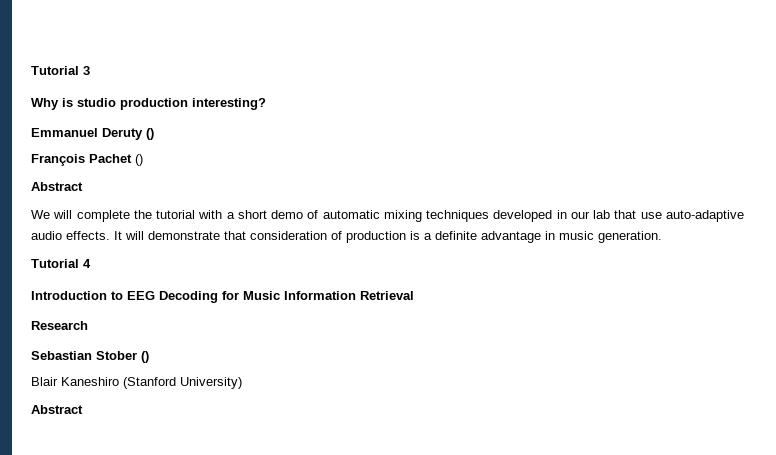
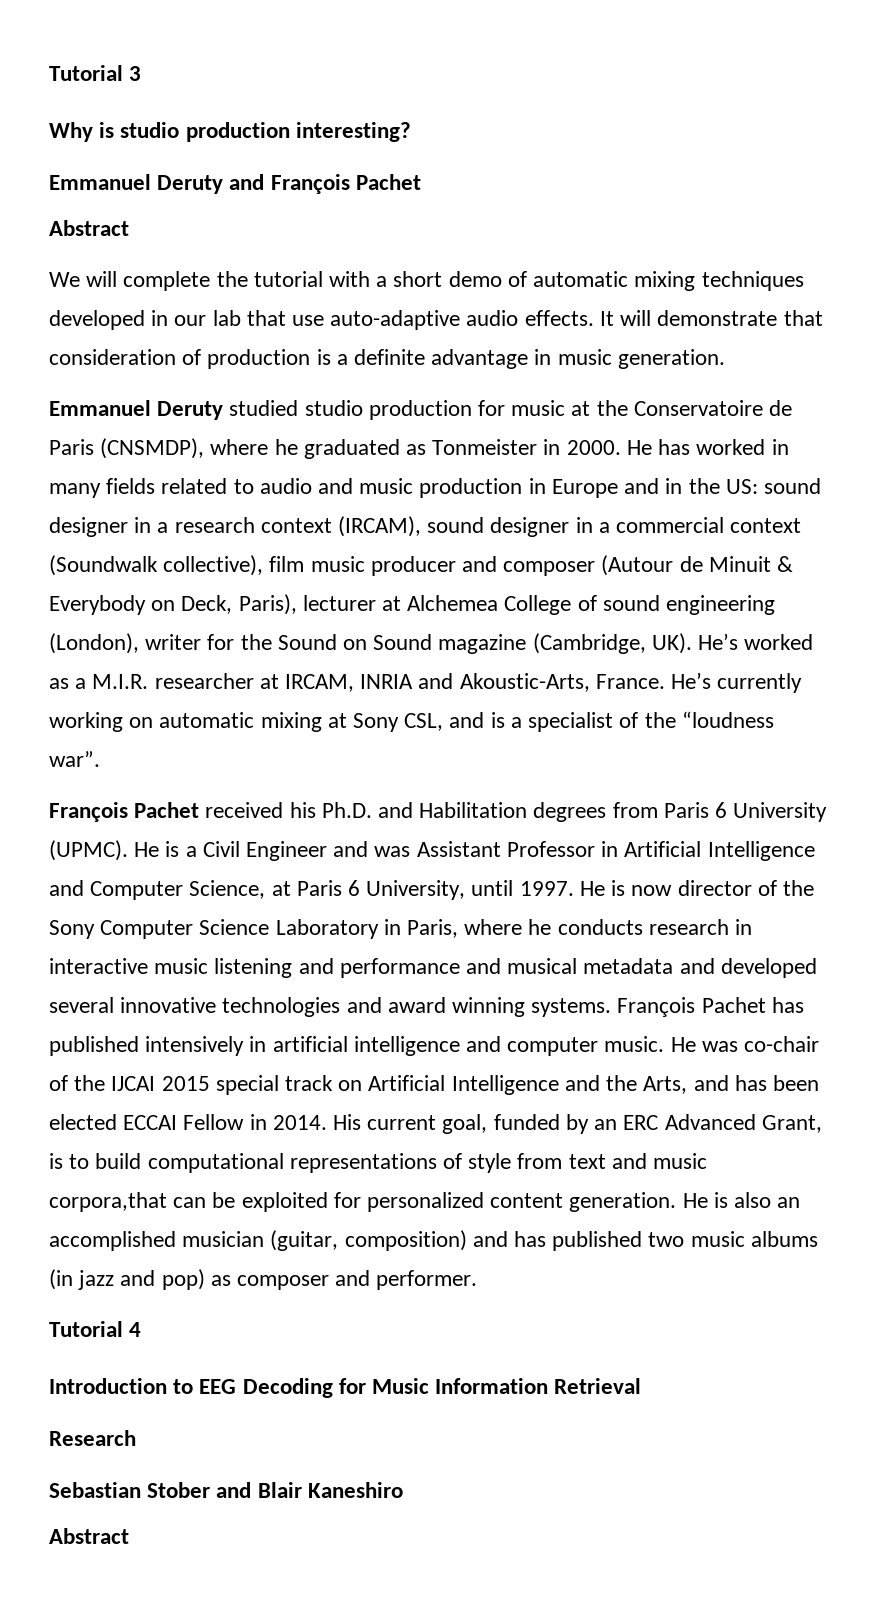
[146,128,154,140] [31,154,143,166] () // François Pachet () -> [229,174,421,194] and François Pachet
(662, 237) none -> [49,400,793,420] [49,438,789,459] [49,478,821,498] [49,516,802,537] [49,555,794,576] [49,594,776,615] [49,633,814,654] [49,672,803,693] [49,711,774,732] [49,751,100,767] [49,802,828,822] [49,840,815,861] [49,880,814,900] [49,919,753,939] [49,958,817,978] [49,997,804,1017] [49,1036,820,1056] [49,1075,819,1095] [49,1114,822,1134] [49,1153,708,1173] [49,1192,801,1212] [49,1230,818,1251] [49,1269,478,1290] // Emmanuel Deruty studied studio production for music at the Conservatoire de Paris (CNSMDP), where he graduated as Tonmeister in 2000. He has worked in many fields related to audio and music production in Europe and in the US: sound designer in a research context (IRCAM), sound designer in a commercial context (Soundwalk collective), film music producer and composer (Autour de Minuit & Everybody on Deck, Paris), lecturer at Alchemea College of sound engineering (London), writer for the Sound on Sound magazine (Cambridge, UK). He’s worked as a M.I.R. researcher at IRCAM, INRIA and Akoustic-Arts, France. He’s currently working on automatic mixing at Sony CSL, and is a specialist of the “loudness war”. // François Pachet received his Ph.D. and Habilitation degrees from Paris 6 University (UPMC). He is a Civil Engineer and was Assistant Professor in Artificial Intelligence and Computer Science, at Paris 6 University, until 1997. He is now director of the Sony Computer Science Laboratory in Paris, where he conducts research in interactive music listening and performance and musical metadata and developed several innovative technologies and award winning systems. François Pachet has published intensively in artificial intelligence and computer music. He was co-chair of the IJCAI 2015 special track on Artificial Intelligence and the Arts, and has been elected ECCAI Fellow in 2014. His current goal, funded by an ERC Advanced Grant, is to build computational representations of style from text and music corpora,that can be exploited for personalized content generation. He is also an accomplished musician (guitar, composition) and has published two music albums (in jazz and pop) as composer and performer.
[141,351,149,363] () // -> [216,1482,252,1498] and
[123,377,242,389] (Stanford University) -> (403, 1490) none

